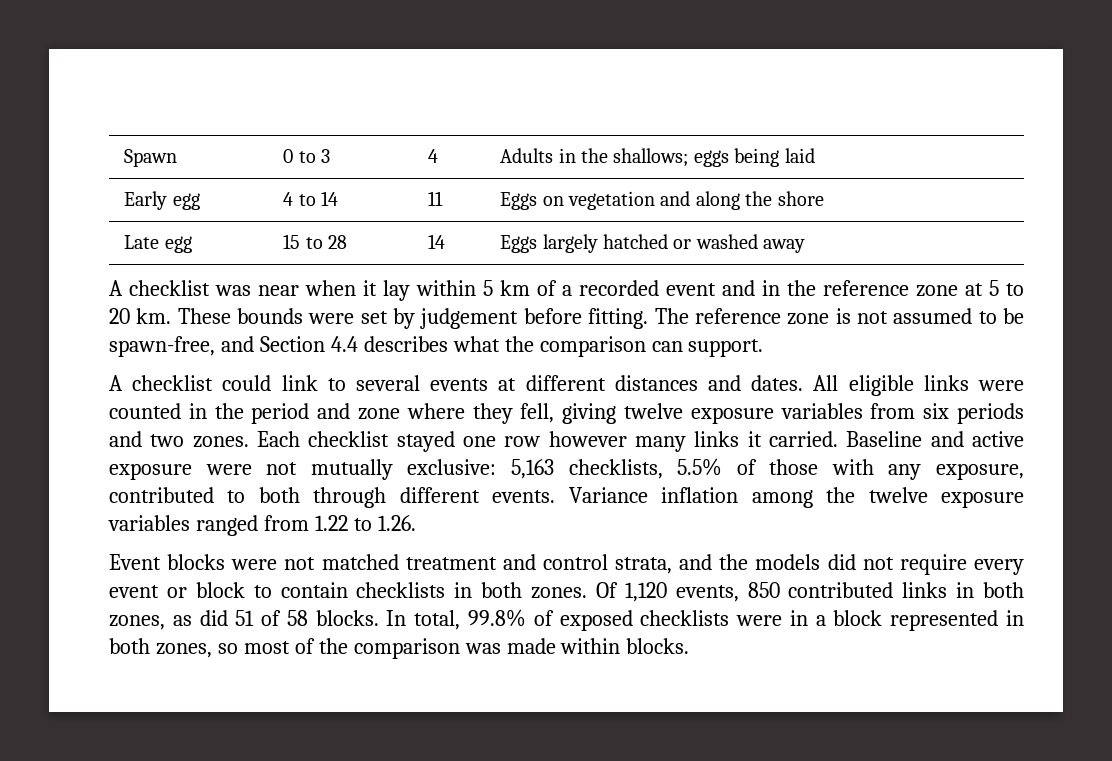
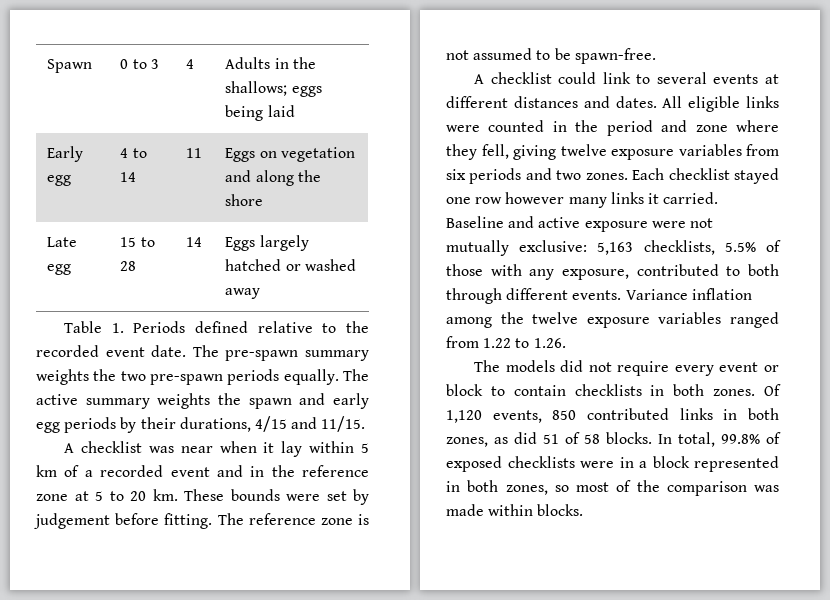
(806, 246) none -> [64,321,369,333] [36,345,369,361] [36,369,369,385] [36,393,369,409] [36,416,366,433] // Table 1. Periods defined relative to the recorded event date. The pre-spawn summary weights the two pre-spawn periods equally. The active summary weights the spawn and early egg periods by their durations, 4/15 and 11/15.
[109,336,764,357] spawn-free, and Section 4.4 describes what the comparison can support. -> [574,48,656,64] spawn-free.
[109,554,749,574] Event blocks were not matched treatment and control strata, and the -> [474,360,501,372] The

